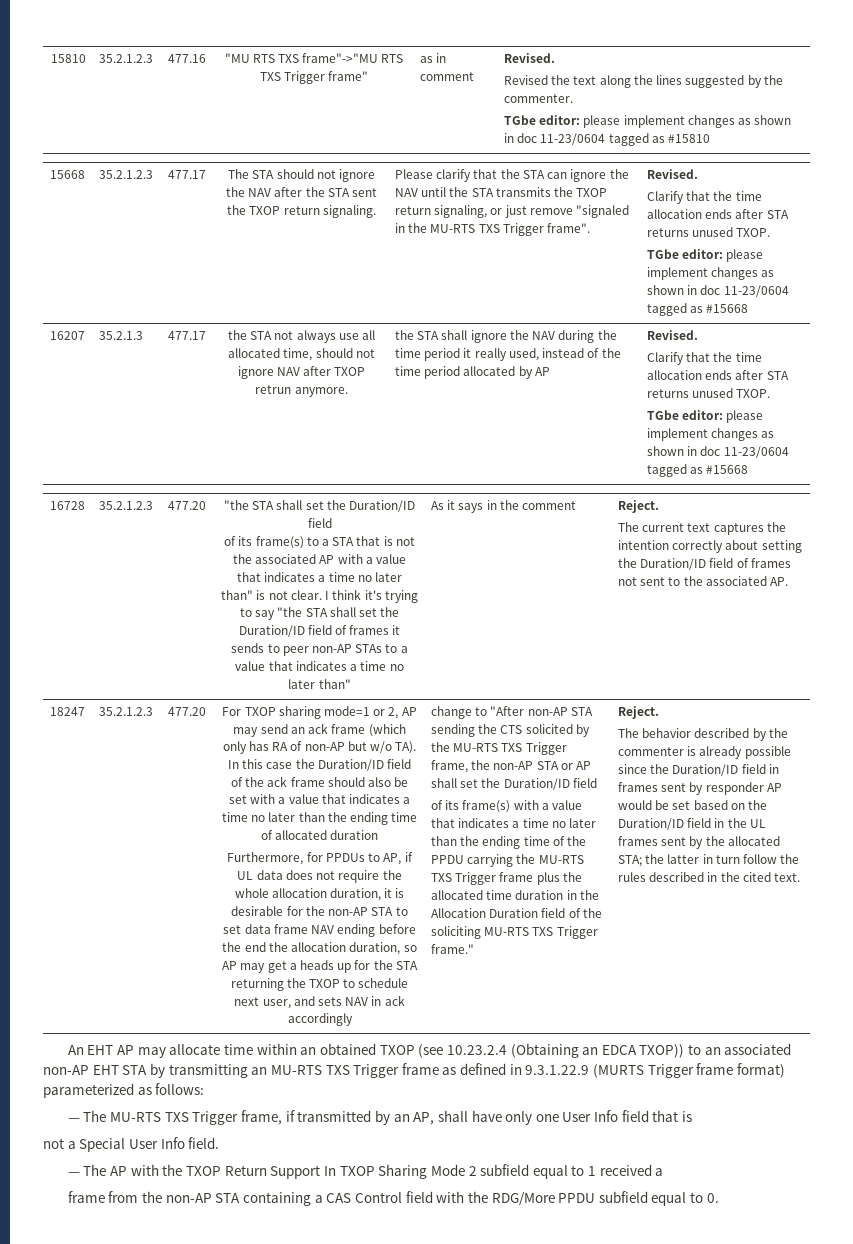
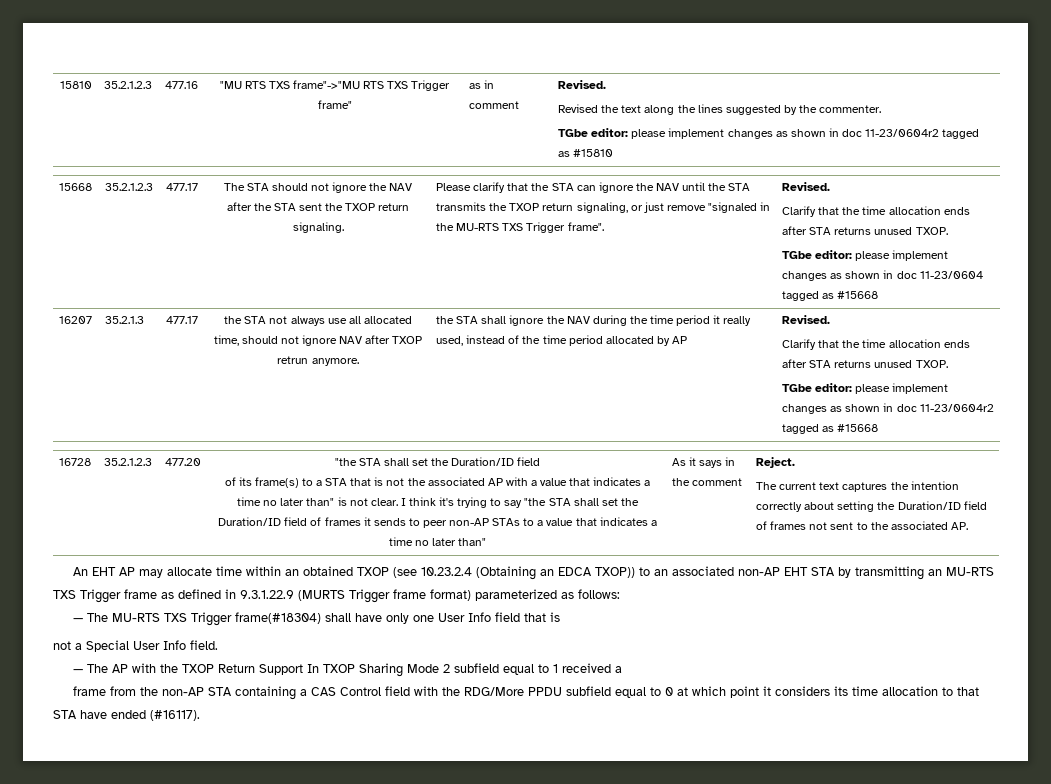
[540,133,606,145] 11-23/0604 -> [865,129,940,137] 11-23/0604r2
[723,446,789,458] 11-23/0604 -> [919,404,994,412] 11-23/0604r2
[49,707,85,716] [98,707,153,716] [167,707,206,716] [222,706,417,719] [233,723,406,737] [222,741,417,754] [227,759,412,771] [230,776,409,787] [228,794,411,804] [221,812,418,825] [260,830,379,840] [227,852,413,865] [237,870,402,883] [234,888,405,901] [231,906,408,916] [223,924,416,937] [222,942,417,955] [222,960,418,973] [230,978,409,991] [234,995,405,1009] [287,1013,353,1026] [430,706,593,719] [430,724,590,737] [430,742,567,755] [430,760,592,773] [430,778,597,790] [430,800,583,813] [430,818,597,828] [430,836,587,849] [430,854,584,867] [430,872,582,885] [430,890,599,900] [430,908,602,918] [430,926,598,939] [430,944,474,954] [617,706,659,719] [617,728,788,741] [617,746,791,759] [617,764,779,776] [617,782,782,795] [617,800,768,810] [617,818,766,830] [617,836,780,849] [617,854,800,867] [617,872,801,882] // 18247 | 35.2.1.2.3 | 477.20 | For TXOP sharing mode=1 or 2, AP may send an ack frame (which only has RA of non-AP but w/o TA). In this case the Duration/ID field of the ack frame should also be set with a value that indicates a time no later than the ending time of allocated duration // Furthermore, for PPDUs to AP, if UL data does not require the whole allocation duration, it is desirable for the non-AP STA to set data frame NAV ending before the end the allocation duration, so AP may get a heads up for the STA returning the TXOP to schedule next user, and sets NAV in ack accordingly | change to "After non-AP STA sending the CTS solicited by the MU-RTS TXS Trigger frame, the non-AP STA or AP shall set the Duration/ID field // of its frame(s) with a value that indicates a time no later than the ending time of the PPDU carrying the MU-RTS TXS Trigger frame plus the allocated time duration in the Allocation Duration field of the soliciting MU-RTS TXS Trigger frame." | Reject. // The behavior described by the commenter is already possible since the Duration/ID field in frames sent by responder AP would be set based on the Duration/ID field in the UL frames sent by the allocated STA; the latter in turn follow the rules described in the cited text. -> (968, 526) none
[240,1110,435,1125] frame, if transmitted by an AP, -> [234,612,321,624] frame(#18304)
[706,1193,719,1203] 0. -> [664,686,979,698] [53,710,200,721] 0 at which point it considers its time allocation to that STA have ended (#16117).

